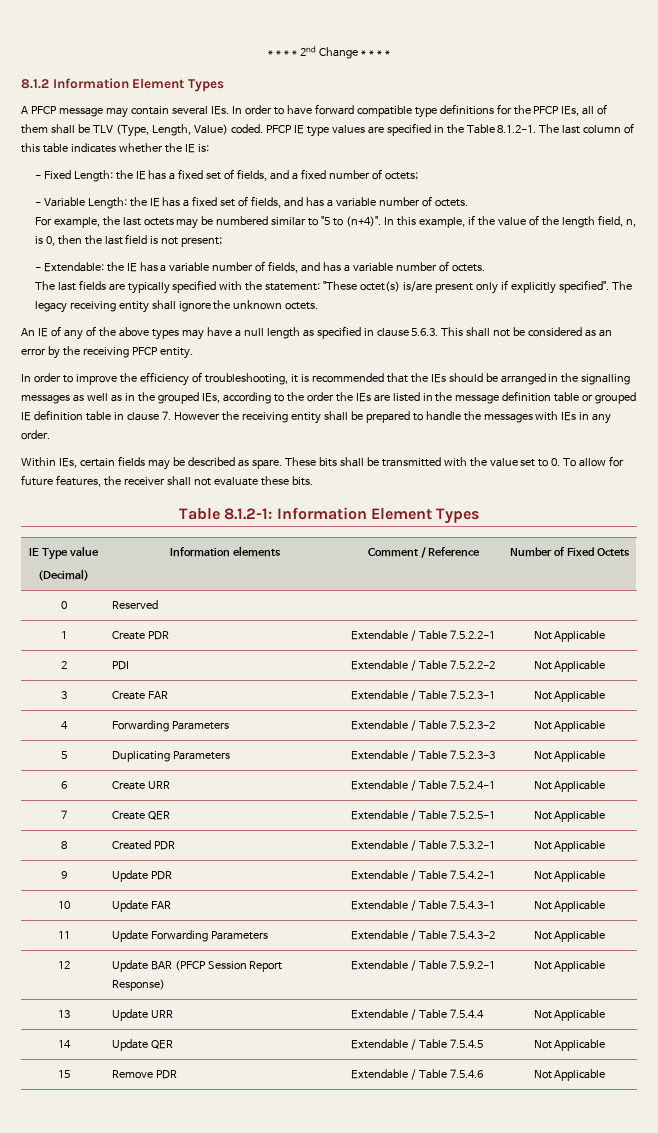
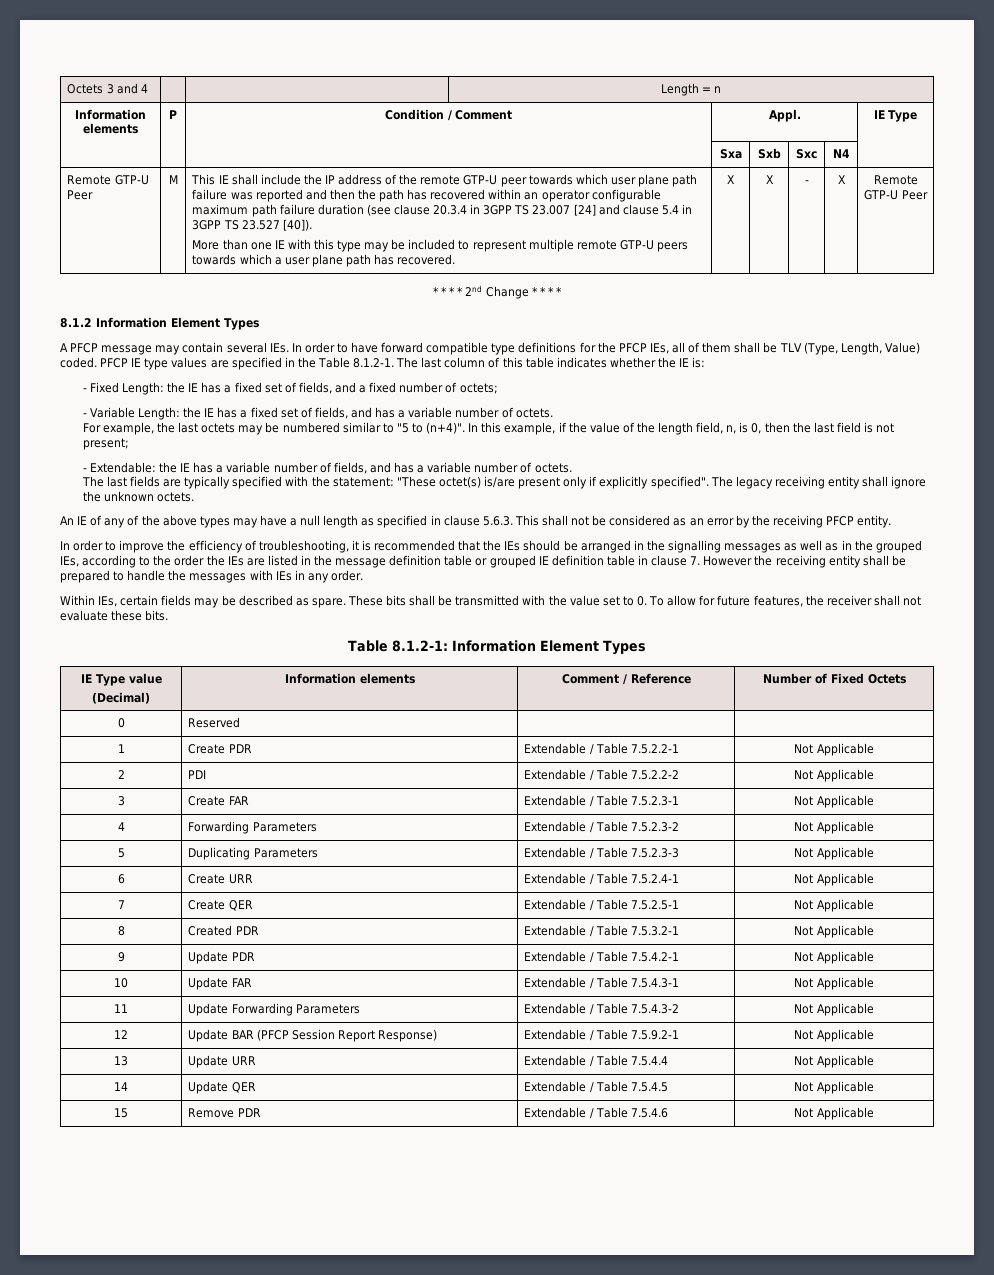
(268, 53) none -> [67,83,148,94] [660,83,722,96] [75,109,146,120] [83,123,138,134] [169,110,177,119] [385,109,512,121] [768,109,801,122] [873,110,918,122] [719,149,742,159] [757,148,781,159] [796,149,817,159] [832,149,850,158] [67,175,149,185] [67,190,94,200] [168,175,178,184] [191,174,698,187] [192,189,661,202] [192,204,692,217] [192,219,312,231] [192,239,688,252] [192,254,456,267] [727,175,735,184] [765,175,774,184] [804,180,809,184] [837,175,846,184] [873,175,918,185] [864,190,928,200] Octets 3 and 4 | | | Length = n // Information elements | P | Condition / Comment | Appl. | IE Type // | | | Sxa | Sxb | Sxc | N4 | // Remote GTP-U Peer | M | This IE shall include the IP address of the remote GTP-U peer towards which user plane path failure was reported and then the path has recovered within an operator configurable maximum path failure duration (see clause 20.3.4 in 3GPP TS 23.007 [24] and clause 5.4 in 3GPP TS 23.527 [40]). // More than one IE with this type may be included to represent multiple remote GTP-U peers towards which a user plane path has recovered. | X | X | - | X | Remote GTP-U Peer //

